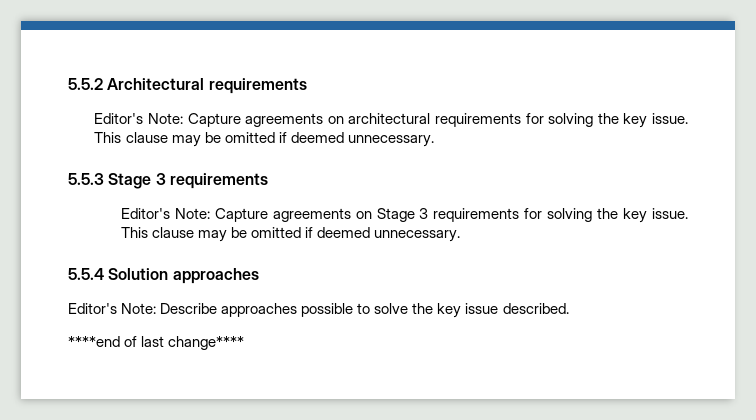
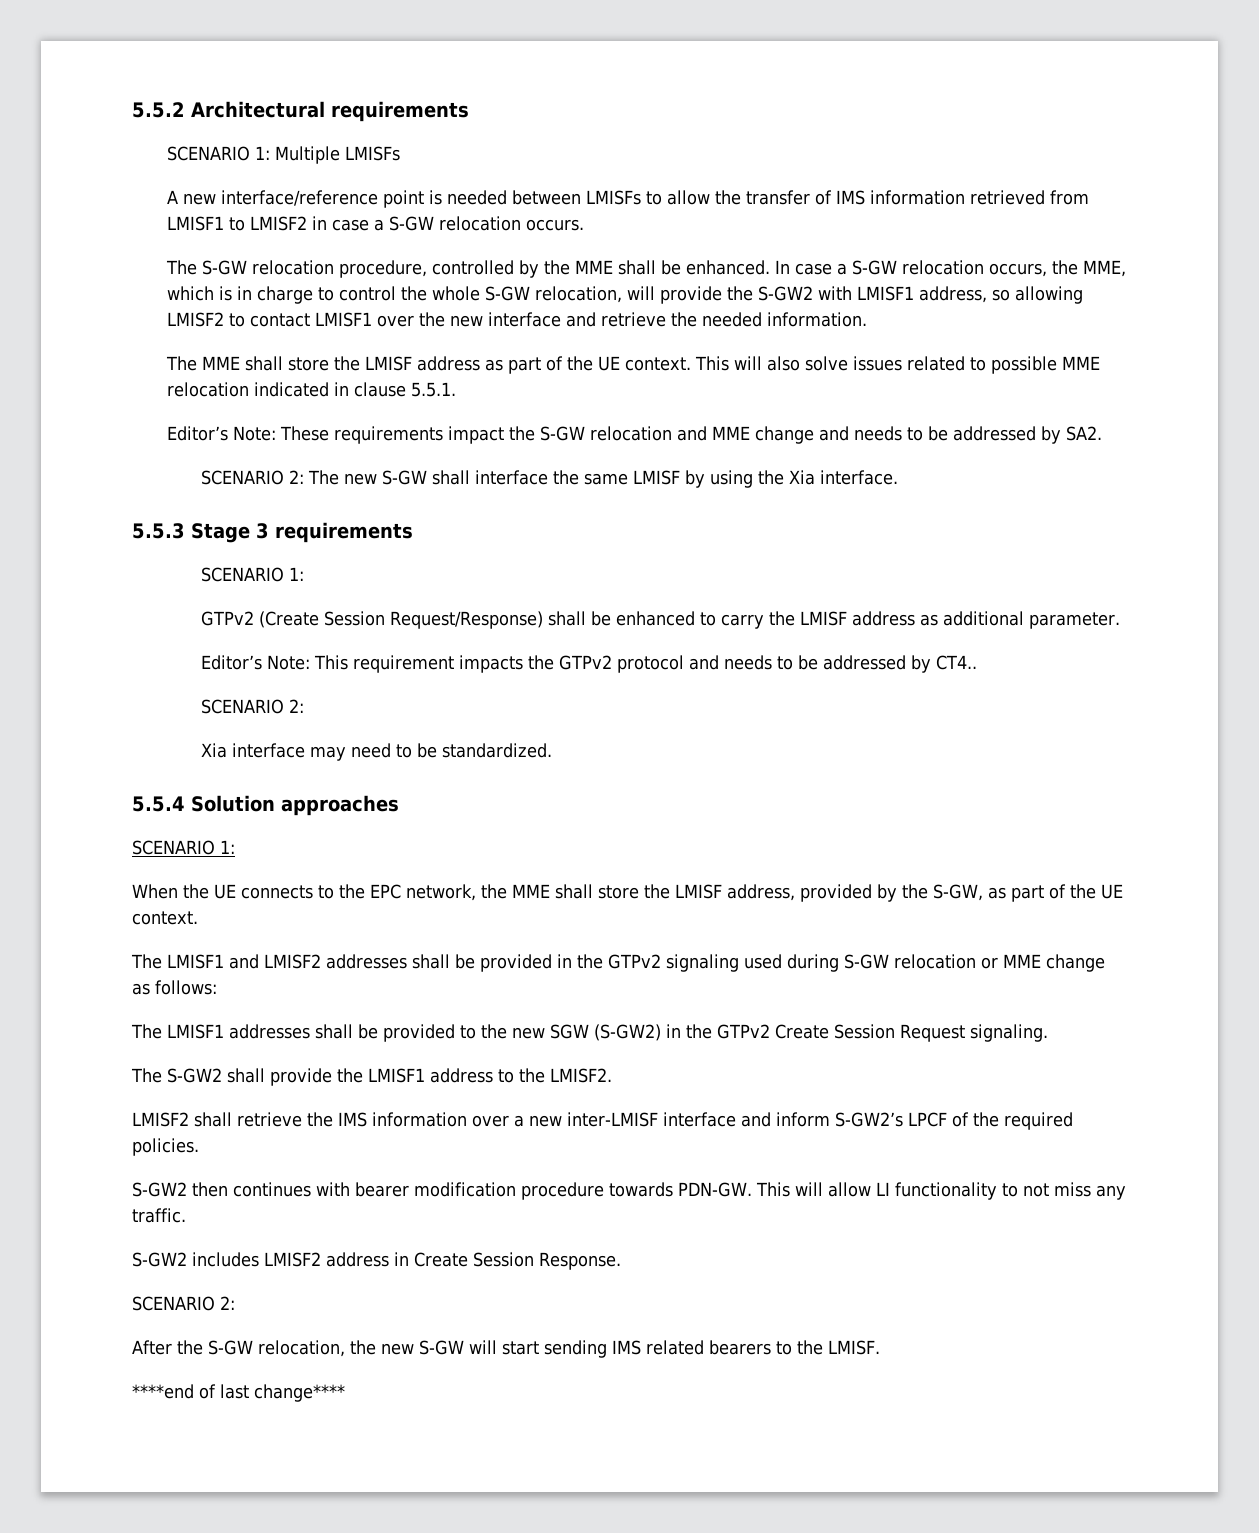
[94,113,689,128] [94,132,434,147] [68,173,268,189] [120,208,688,223] [120,227,461,242] [68,268,259,284] [68,303,569,318] Editor's Note: Capture agreements on architectural requirements for solving the key issue. This clause may be omitted if deemed unnecessary. // 5.5.3 Stage 3 requirements // Editor's Note: Capture agreements on Stage 3 requirements for solving the key issue. This clause may be omitted if deemed unnecessary. // 5.5.4 Solution approaches // Editor's Note: Describe approaches possible to solve the key issue described. -> [166,146,400,164] [166,190,1089,208] [166,216,584,231] [165,260,1126,278] [166,286,1083,304] [166,312,867,327] [165,356,1100,374] [166,382,456,397] [166,426,1102,444] [201,470,899,488] [132,522,413,543] [201,567,305,582] [201,611,1121,629] [201,655,978,673] [201,699,305,714] [201,743,553,761] [132,795,399,816] [132,840,235,855] [132,884,1123,902] [132,911,198,925] [131,954,1105,972] [132,980,217,995] [131,1024,1048,1042] [131,1068,612,1086] [132,1112,1073,1130] [132,1138,199,1156] [132,1182,1126,1200] [132,1208,186,1223] [132,1252,621,1270] [132,1296,235,1311] [132,1340,880,1358] SCENARIO 1: Multiple LMISFs // A new interface/reference point is needed between LMISFs to allow the transfer of IMS information retrieved from LMISF1 to LMISF2 in case a S-GW relocation occurs. // The S-GW relocation procedure, controlled by the MME shall be enhanced. In case a S-GW relocation occurs, the MME, which is in charge to control the whole S-GW relocation, will provide the S-GW2 with LMISF1 address, so allowing LMISF2 to contact LMISF1 over the new interface and retrieve the needed information. // The MME shall store the LMISF address as part of the UE context. This will also solve issues related to possible MME relocation indicated in clause 5.5.1. // Editor’s Note: These requirements impact the S-GW relocation and MME change and needs to be addressed by SA2. // SCENARIO 2: The new S-GW shall interface the same LMISF by using the Xia interface. // 5.5.3 Stage 3 requirements // SCENARIO 1: // GTPv2 (Create Session Request/Response) shall be enhanced to carry the LMISF address as additional parameter. // Editor’s Note: This requirement impacts the GTPv2 protocol and needs to be addressed by CT4.. // SCENARIO 2: // Xia interface may need to be standardized. // 5.5.4 Solution approaches // SCENARIO 1: // When the UE connects to the EPC network, the MME shall store the LMISF address, provided by the S-GW, as part of the UE context. // The LMISF1 and LMISF2 addresses shall be provided in the GTPv2 signaling used during S-GW relocation or MME change as follows: // The LMISF1 addresses shall be provided to the new SGW (S-GW2) in the GTPv2 Create Session Request signaling. // The S-GW2 shall provide the LMISF1 address to the LMISF2. // LMISF2 shall retrieve the IMS information over a new inter-LMISF interface and inform S-GW2’s LPCF of the required policies. // S-GW2 then continues with bearer modification procedure towards PDN-GW. This will allow LI functionality to not miss any traffic. // S-GW2 includes LMISF2 address in Create Session Response. // SCENARIO 2: // After the S-GW relocation, the new S-GW will start sending IMS related bearers to the LMISF.

